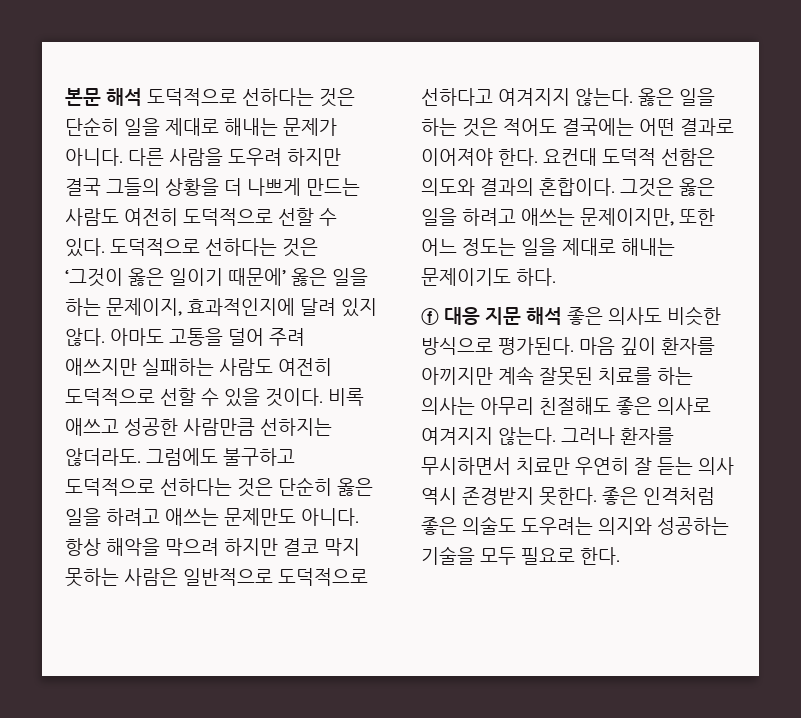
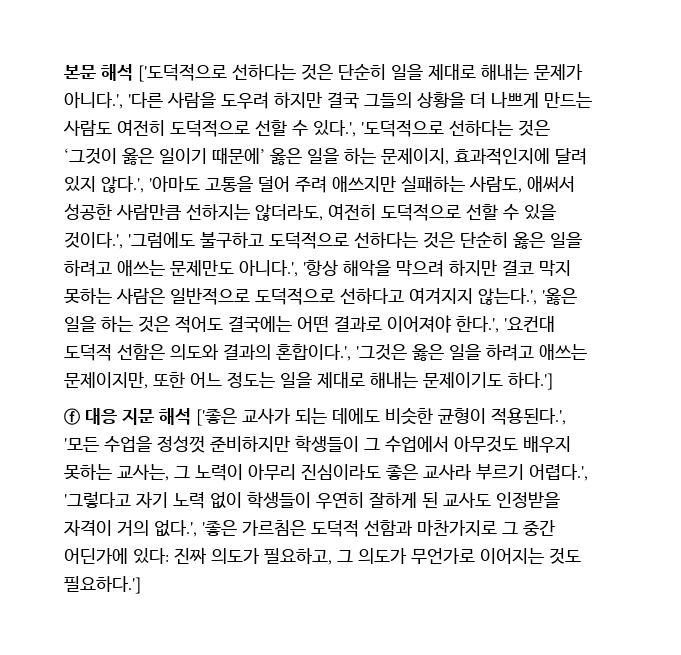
[147,88,237,106] 도덕적으로 -> [138,64,227,82] ['도덕적으로
[65,148,164,166] 아니다. 다른 -> [64,92,163,109] 아니다.', '다른
[65,238,200,257] 있다. 도덕적으로 -> [313,120,444,137] 있다.', '도덕적으로
[65,328,164,346] 않다. 아마도 -> [101,176,200,193] 않다.', '아마도
[219,358,273,376] 사람도 -> [469,176,575,193] [64,204,323,221] 사람도, 애써서 성공한 사람만큼 선하지는 않더라도,
[265,388,364,407] [65,418,332,436] [65,448,218,466] 것이다. 비록 애쓰고 성공한 사람만큼 선하지는 않더라도. 그럼에도 -> [64,232,195,249] 것이다.', '그럼에도
[301,508,359,526] [65,538,101,556] 아니다. 항상 -> [239,260,338,277] 아니다.', '항상
[575,88,674,106] 않는다. 옳은 -> [478,288,577,305] 않는다.', '옳은
[498,148,597,166] 한다. 요컨대 -> [456,316,555,333] 한다.', '요컨대
[539,178,674,197] 혼합이다. 그것은 -> [276,344,407,361] 혼합이다.', '그것은
[516,268,556,286] 하다. -> [508,372,553,390] 하다.']
[567,306,721,326] [421,337,715,355] [421,366,693,386] [421,397,711,415] [421,427,674,445] [421,457,734,475] [421,487,715,506] [421,516,729,535] [421,546,620,565] 좋은 의사도 비슷한 방식으로 평가된다. 마음 깊이 환자를 아끼지만 계속 잘못된 치료를 하는 의사는 아무리 친절해도 좋은 의사로 여겨지지 않는다. 그러나 환자를 무시하면서 치료만 우연히 잘 듣는 의사 역시 존경받지 못한다. 좋은 인격처럼 좋은 의술도 도우려는 의지와 성공하는 기술을 모두 필요로 한다. -> [196,408,566,426] [64,436,571,453] [64,464,588,481] [64,491,560,509] [64,520,555,537] [64,547,581,565] [64,576,141,594] ['좋은 교사가 되는 데에도 비슷한 균형이 적용된다.', '모든 수업을 정성껏 준비하지만 학생들이 그 수업에서 아무것도 배우지 못하는 교사는, 그 노력이 아무리 진심이라도 좋은 교사라 부르기 어렵다.', '그렇다고 자기 노력 없이 학생들이 우연히 잘하게 된 교사도 인정받을 자격이 거의 없다.', '좋은 가르침은 도덕적 선함과 마찬가지로 그 중간 어딘가에 있다: 진짜 의도가 필요하고, 그 의도가 무언가로 이어지는 것도 필요하다.']

